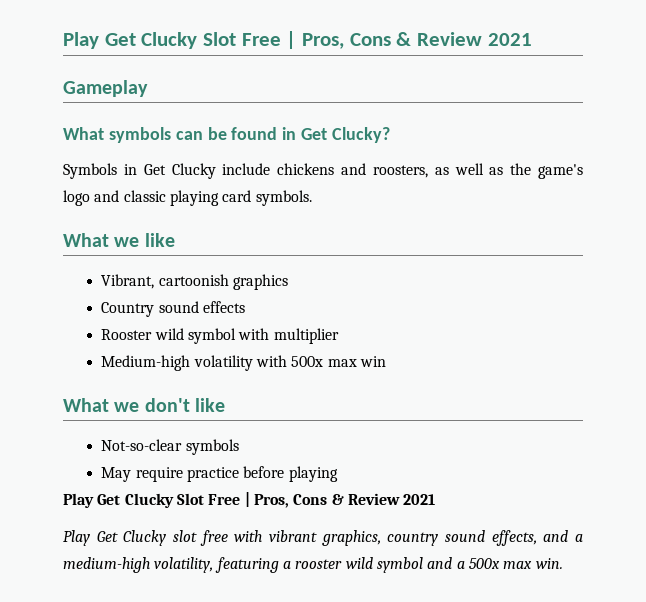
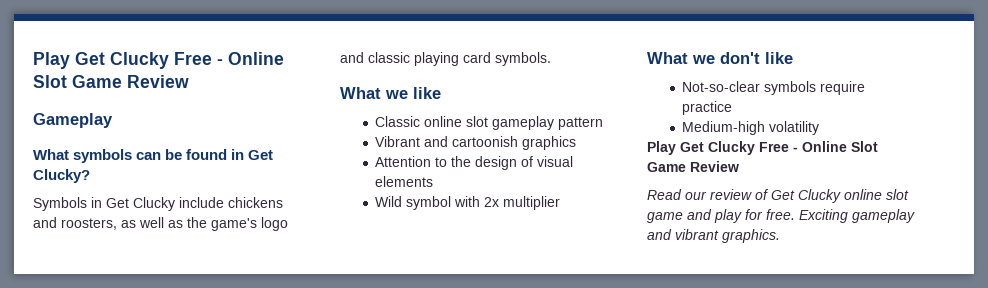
[63,31,532,49] Play Get Clucky Slot Free | Pros, Cons & Review 2021 -> [33,52,284,69] [33,75,189,88] Play Get Clucky Free - Online Slot Game Review
[101,274,289,290] [101,301,246,317] [101,328,184,340] Vibrant, cartoonish graphics // Country sound effects // Rooster wild -> [375,116,604,130] [375,136,577,150] [375,156,574,170] [375,176,434,187] [375,196,403,207] Classic online slot gameplay pattern // Vibrant and cartoonish graphics // Attention to the design of visual elements // Wild
(270, 334) none -> [484,197,500,207] 2x
[101,355,387,371] // Medium-high volatility with 500x max win -> (561, 203) none
[101,467,132,482] // May -> (817, 88) none
[243,466,338,482] [63,492,436,508] [63,530,583,546] [63,557,563,573] before playing // Play Get Clucky Slot Free | Pros, Cons & Review 2021 // Play Get Clucky slot free with vibrant graphics, country sound effects, and a medium-high volatility, featuring a rooster wild symbol and a 500x max win. -> [682,121,820,135] [647,141,878,155] [647,161,739,172] [647,189,909,203] [647,209,915,223] [647,229,780,243] // Medium-high volatility // Play Get Clucky Free - Online Slot Game Review // Read our review of Get Clucky online slot game and play for free. Exciting gameplay and vibrant graphics.

